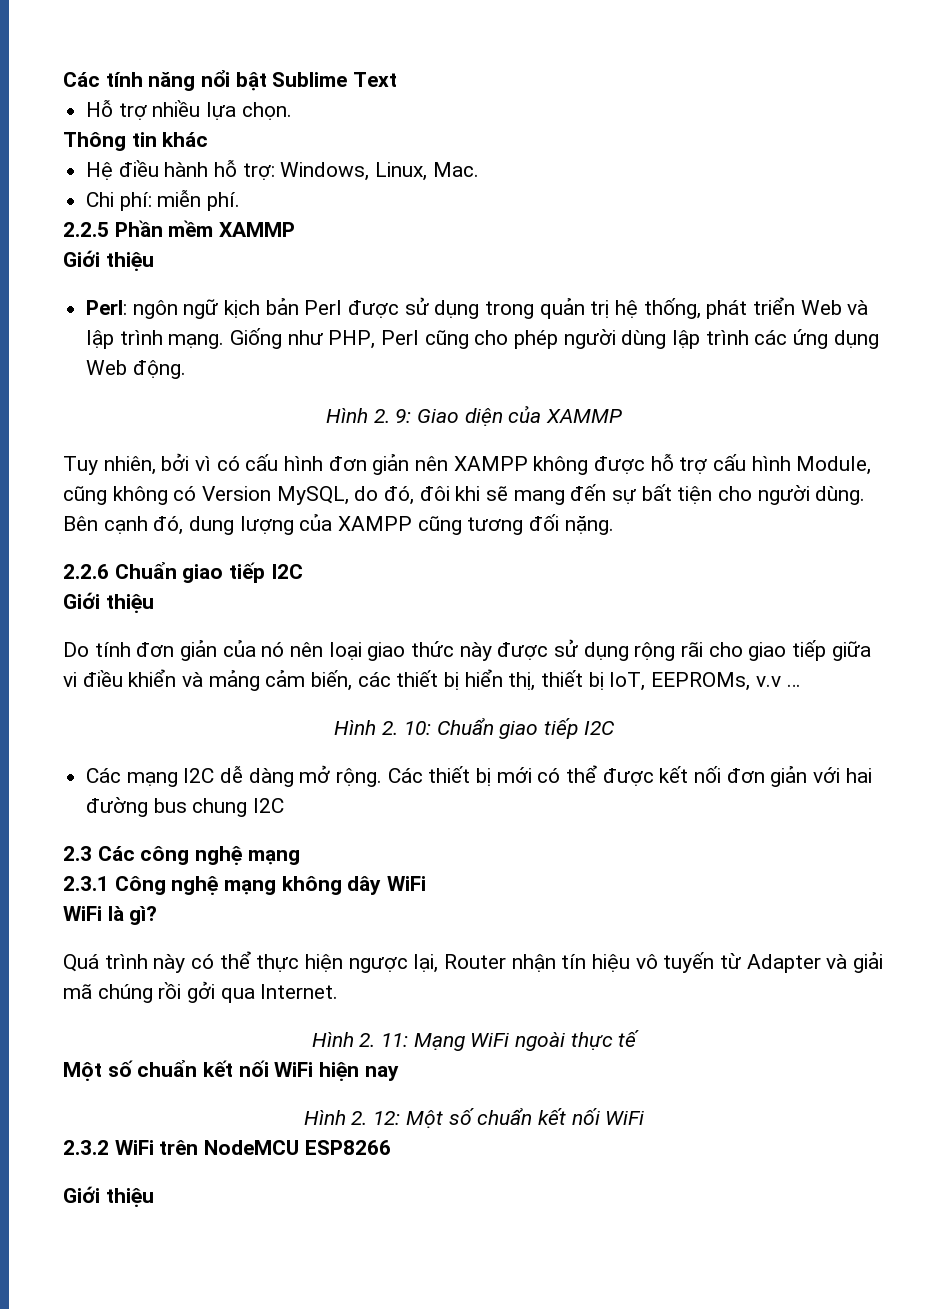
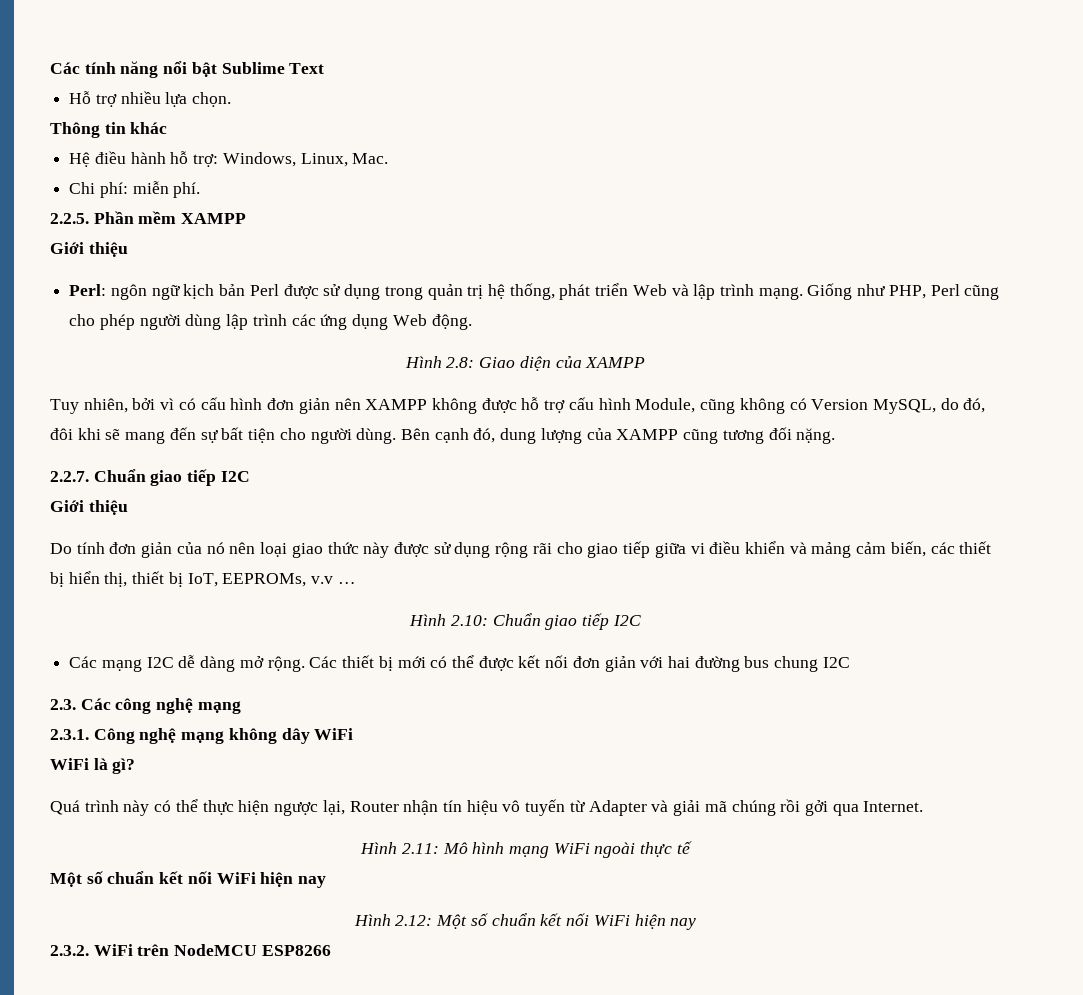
[63,222,109,237] 2.2.5 -> [50,213,89,224] 2.2.5.
[219,222,296,237] XAMMP -> [181,213,247,224] XAMPP
[373,409,412,423] 2. 9: -> [446,357,475,368] 2.8:
[546,409,624,423] XAMMP -> [585,357,646,368] XAMPP
[63,564,109,579] 2.2.6 -> [50,471,89,482] 2.2.7.
[382,721,431,735] 2. 10: -> [450,615,488,626] 2.10:
[63,846,92,861] 2.3 -> [50,699,76,710] 2.3.
[63,876,109,891] 2.3.1 -> [50,729,89,740] 2.3.1.
[359,1033,465,1051] 2. 11: Mạng -> [401,842,550,858] 2.11: Mô hình mạng
[351,1107,645,1128] [63,1140,109,1155] 2. 12: Một số chuẩn kết nối WiFi // 2.3.2 -> [395,913,697,930] [50,945,89,956] 2.12: Một số chuẩn kết nối WiFi hiện nay // 2.3.2.
[63,1186,154,1207] // Giới thiệu -> (331, 950) none

